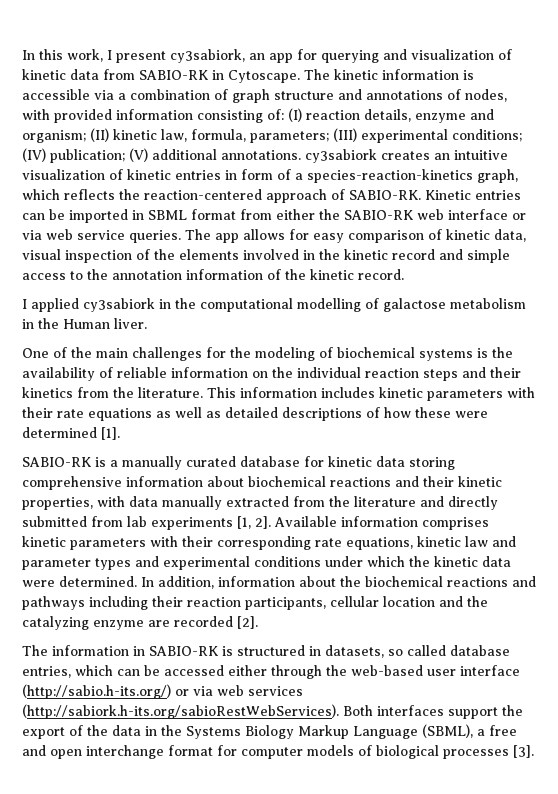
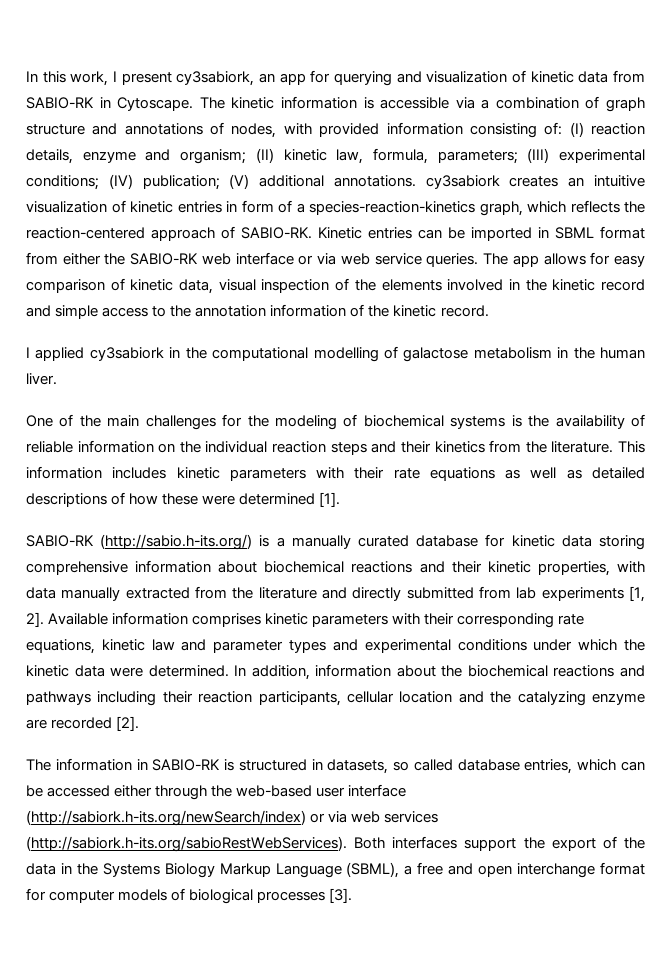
[63,319,110,329] Human -> [599,347,645,359] human
(92, 462) none -> [100,534,253,550] (http://sabio.h-its.org/)
[22,684,171,699] (http://sabio.h-its.org/) -> [26,810,306,826] (http://sabiork.h-its.org/newSearch/index)

